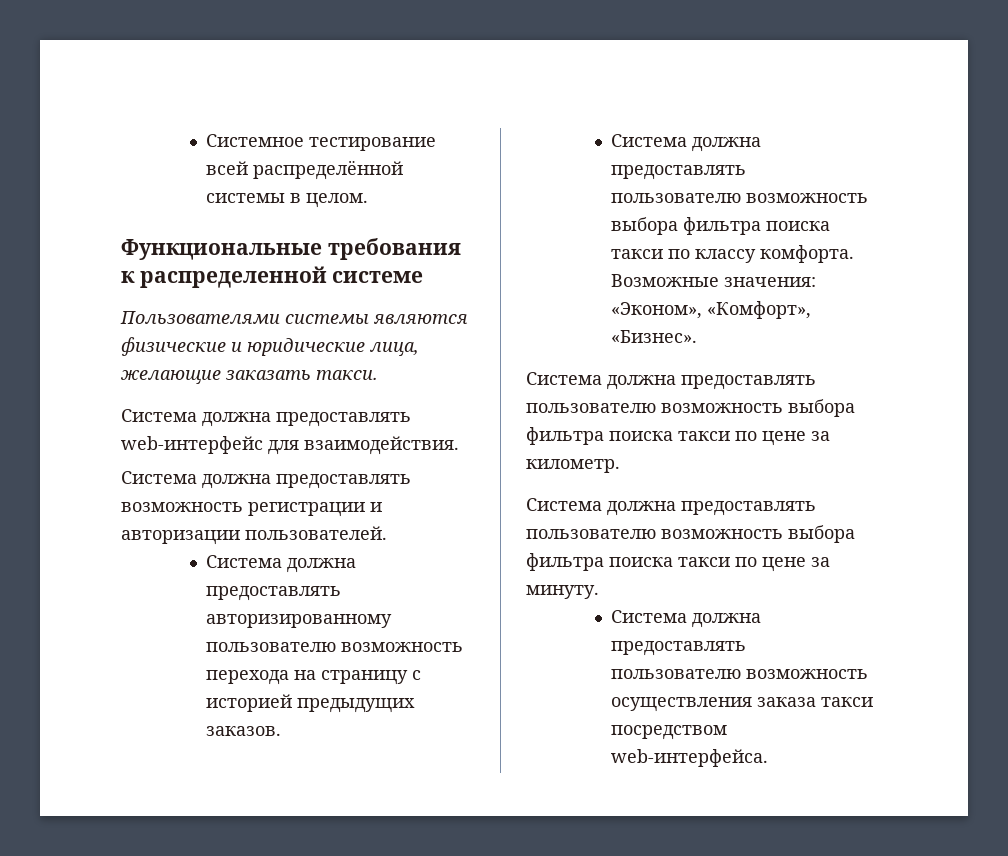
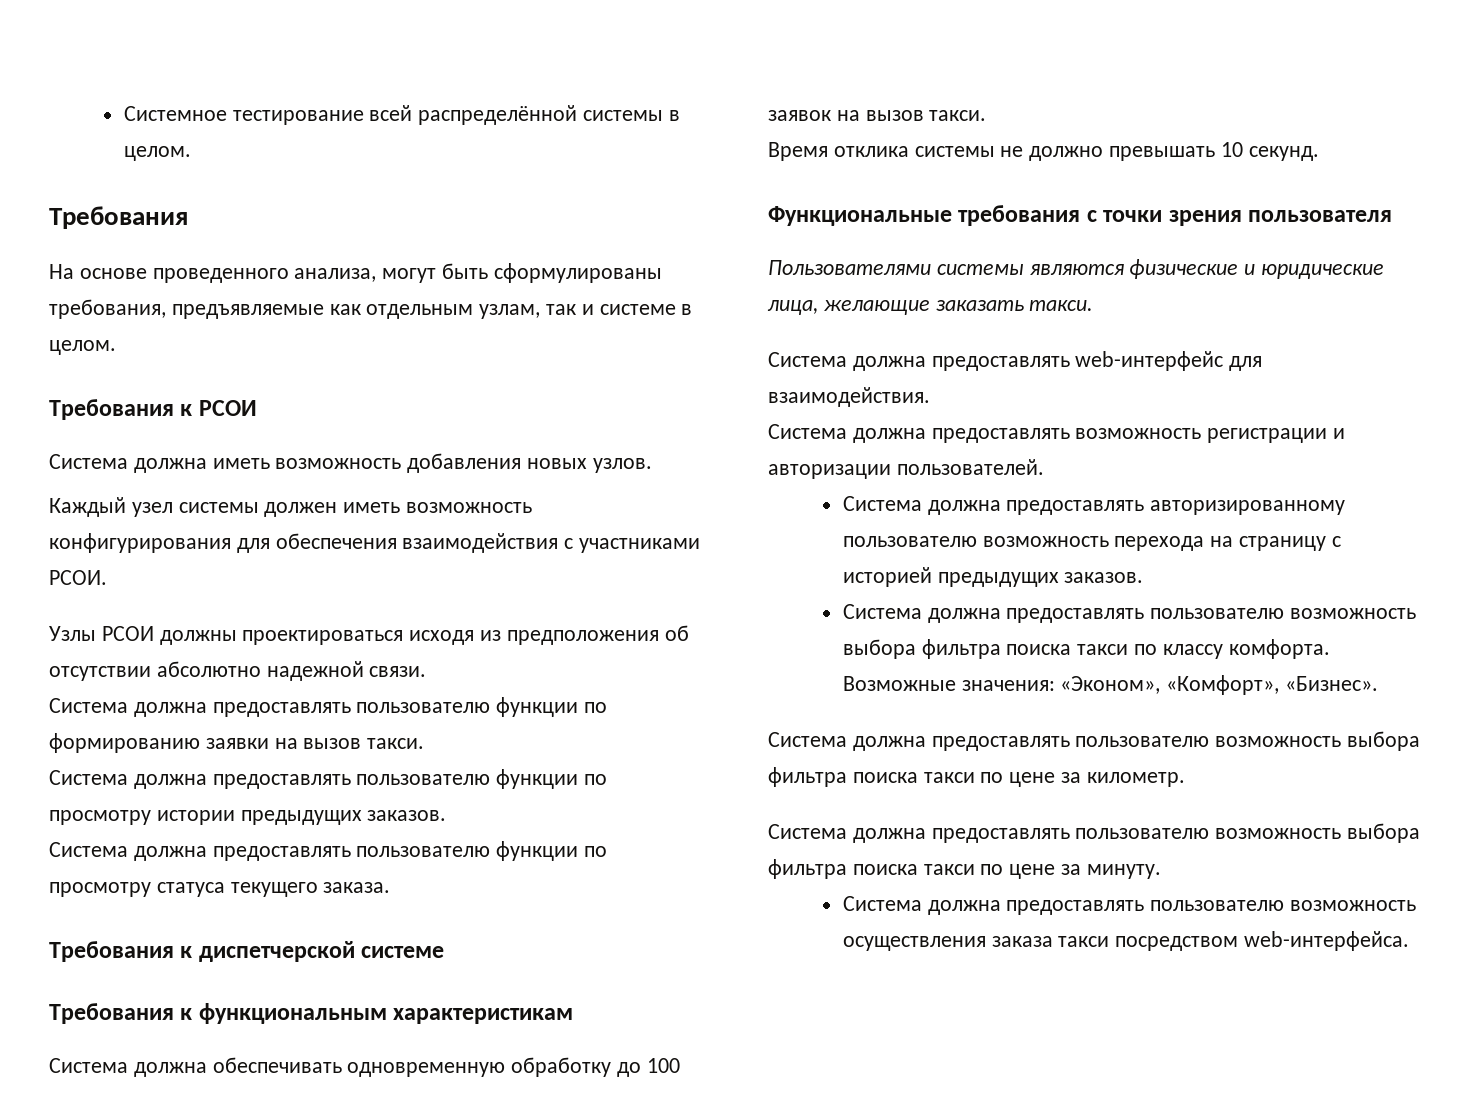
[121,238,461,260] [121,266,424,288] Функциональные требования к распределенной системе -> [49,206,188,229] [49,263,662,283] [49,299,693,319] [49,340,116,355] [49,399,257,420] [49,453,652,473] [49,497,533,517] [49,533,701,553] [49,570,107,585] [49,625,689,645] [49,661,427,681] [49,697,608,717] [49,733,425,753] [49,769,608,789] [49,810,447,825] [49,841,608,861] [49,882,391,897] [49,941,445,962] [49,1003,574,1024] [49,1057,680,1077] [768,110,987,121] [768,142,1319,161] [768,205,1393,226] Требования // На основе проведенного анализа, могут быть сформулированы требования, предъявляемые как отдельным узлам, так и системе в целом. // Требования к РСОИ // Система должна иметь возможность добавления новых узлов. // Каждый узел системы должен иметь возможность конфигурирования для обеспечения взаимодействия с участниками РСОИ. // Узлы РСОИ должны проектироваться исходя из предположения об отсутствии абсолютно надежной связи. // Система должна предоставлять пользователю функции по формированию заявки на вызов такси. // Система должна предоставлять пользователю функции по просмотру истории предыдущих заказов. // Система должна предоставлять пользователю функции по просмотру статуса текущего заказа. // Требования к диспетчерской системе // Требования к функциональным характеристикам // Система должна обеспечивать одновременную обработку до 100 заявок на вызов такси. // Время отклика системы не должно превышать 10 секунд. // Функциональные требования с точки зрения пользователя

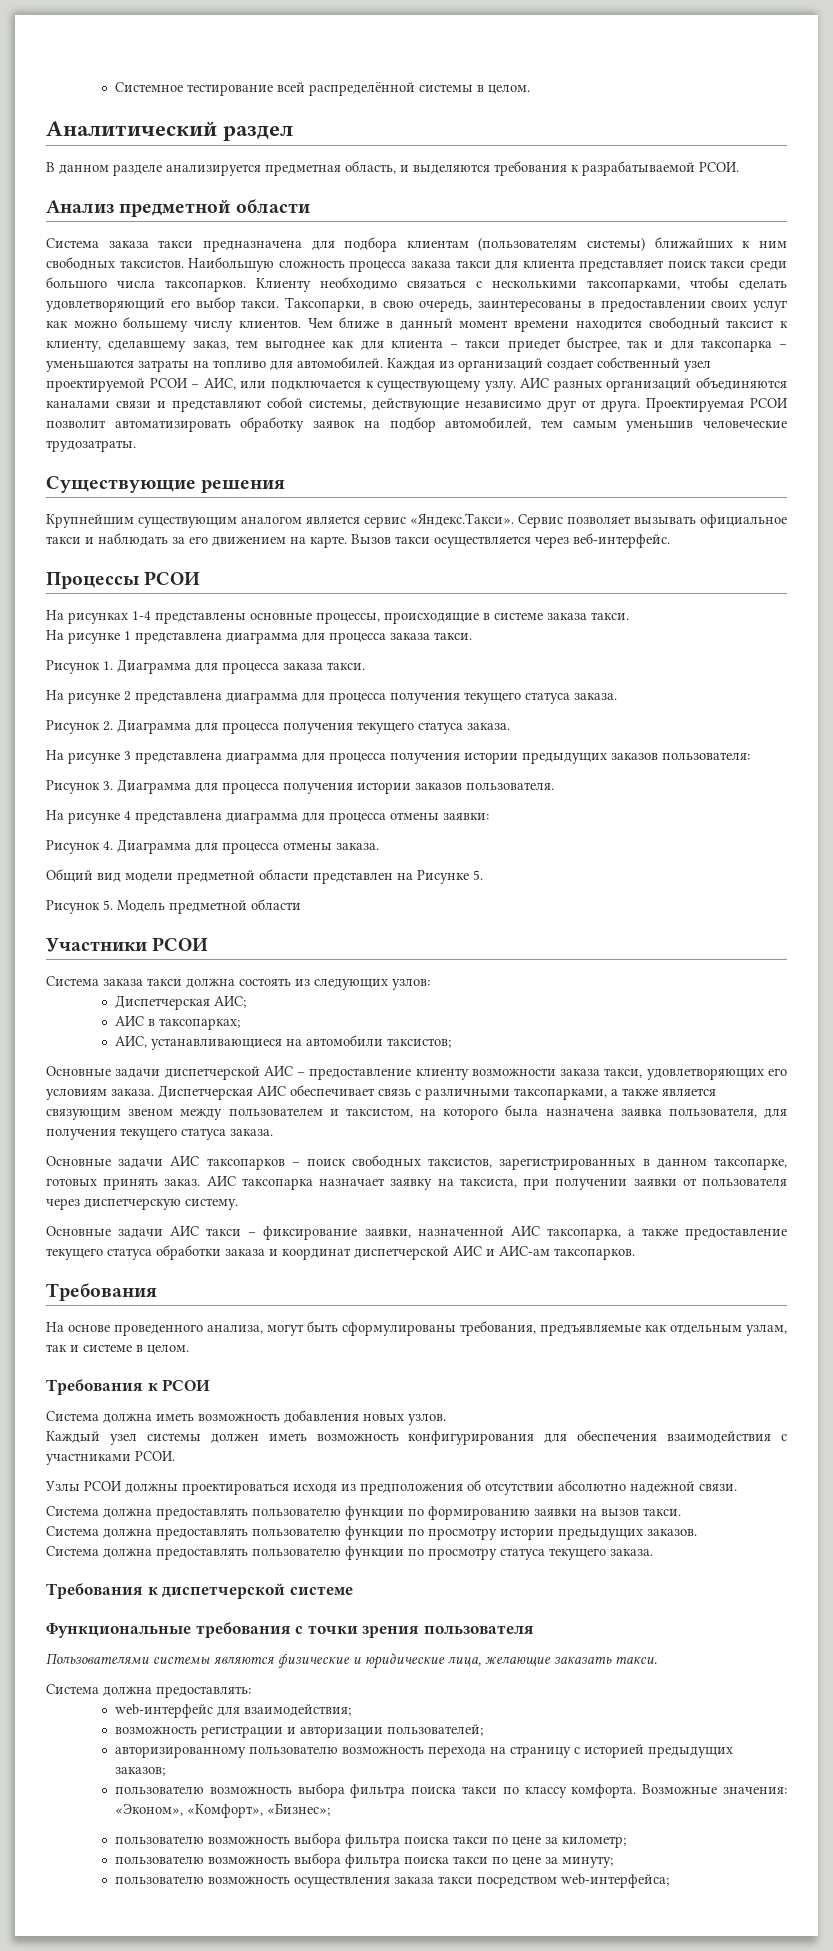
(191, 153) none -> [46,121,294,141] [46,161,739,176] [46,199,310,217] [46,237,787,252] [46,257,787,272] [46,277,787,292] [46,297,787,312] [46,317,788,332] [46,337,787,352] [46,357,711,372] [46,377,787,392] [46,397,788,412] [46,417,787,432] [46,440,136,452] [46,476,286,493] [46,513,787,528] [46,533,670,548] [46,571,201,589] [46,610,629,624] [46,630,472,644] [46,659,365,674] [46,690,617,704] [46,719,510,734] [46,750,750,764] [46,779,554,794] [46,810,489,824] [46,839,379,854] [46,869,483,884] [46,899,301,914] [46,937,209,952] [46,976,430,990] [115,995,247,1010] [115,1016,241,1030] [115,1035,452,1050] [46,1066,787,1080] [46,1085,716,1100] [46,1105,787,1120] [46,1128,273,1140] [46,1155,787,1170] [46,1176,788,1190] [46,1198,238,1210] [46,1226,788,1240] [46,1245,635,1260] // Аналитический раздел // В данном разделе анализируется предметная область, и выделяются требования к разрабатываемой РСОИ. // Анализ предметной области // Система заказа такси предназначена для подбора клиентам (пользователям системы) ближайших к ним свободных таксистов. Наибольшую сложность процесса заказа такси для клиента представляет поиск такси среди большого числа таксопарков. Клиенту необходимо связаться с несколькими таксопарками, чтобы сделать удовлетворяющий его выбор такси. Таксопарки, в свою очередь, заинтересованы в предоставлении своих услуг как можно большему числу клиентов. Чем ближе в данный момент времени находится свободный таксист к клиенту, сделавшему заказ, тем выгоднее как для клиента – такси приедет быстрее, так и для таксопарка – уменьшаются затраты на топливо для автомобилей. Каждая из организаций создает собственный узел проектируемой РСОИ – АИС, или подключается к существующему узлу. АИС разных организаций объединяются каналами связи и представляют собой системы, действующие независимо друг от друга. Проектируемая РСОИ позволит автоматизировать обработку заявок на подбор автомобилей, тем самым уменьшив человеческие трудозатраты. // Существующие решения // Крупнейшим существующим аналогом является сервис «Яндекс.Такси». Сервис позволяет вызывать официальное такси и наблюдать за его движением на карте. Вызов такси осуществляется через веб-интерфейс. // Процессы РСОИ // На рисунках 1-4 представлены основные процессы, происходящие в системе заказа такси. // На рисунке 1 представлена диаграмма для процесса заказа такси. // Рисунок 1. Диаграмма для процесса заказа такси. // На рисунке 2 представлена диаграмма для процесса получения текущего статуса заказа. // Рисунок 2. Диаграмма для процесса получения текущего статуса заказа. // На рисунке 3 представлена диаграмма для процесса получения истории предыдущих заказов пользователя: // Рисунок 3. Диаграмма для процесса получения истории заказов пользователя. // На рисунке 4 представлена диаграмма для процесса отмены заявки: // Рисунок 4. Диаграмма для процесса отмены заказа. // Общий вид модели предметной области представлен на Рисунке 5. // Рисунок 5. Модель предметной области // Участники РСОИ // Система заказа такси должна состоять из следующих узлов: // Диспетчерская АИС; // АИС в таксопарках; // АИС, устанавливающиеся на автомобили таксистов; // Основные задачи диспетчерской АИС – предоставление клиенту возможности заказа такси, удовлетворяющих его условиям заказа. Диспетчерская АИС обеспечивает связь с различными таксопарками, а также является связующим звеном между пользователем и таксистом, на которого была назначена заявка пользователя, для получения текущего статуса заказа. // Основные задачи АИС таксопарков – поиск свободных таксистов, зарегистрированных в данном таксопарке, готовых принять заказ. АИС таксопарка назначает заявку на таксиста, при получении заявки от пользователя через диспетчерскую систему. // Основные задачи АИС такси – фиксирование заявки, назначенной АИС таксопарка, а также предоставление текущего статуса обработки заказа и координат диспетчерской АИС и АИС-ам таксопарков.
[49,1003,574,1024] [49,1057,680,1077] [768,110,987,121] [768,142,1319,161] // Требования к функциональным характеристикам // Система должна обеспечивать одновременную обработку до 100 заявок на вызов такси. // Время отклика системы не должно превышать 10 секунд. -> (353, 1590) none
[931,356,1070,371] предоставлять -> [156,1686,251,1698] предоставлять: //
[768,387,930,407] [768,424,1346,443] [768,459,1044,479] [842,496,1145,515] взаимодействия. // Система должна предоставлять возможность регистрации и авторизации пользователей. // Система должна предоставлять -> [244,1704,352,1716] [115,1724,484,1738] взаимодействия; // возможность регистрации и авторизации пользователей; //
[1064,572,1144,583] [842,604,1145,623] заказов. // Система должна предоставлять -> [115,1767,166,1776] заказов; //
[1284,676,1378,691] [768,731,1421,751] [768,767,1185,787] [768,823,1421,843] [768,859,1161,879] [842,896,1145,915] «Бизнес». // Система должна предоставлять пользователю возможность выбора фильтра поиска такси по цене за километр. // Система должна предоставлять пользователю возможность выбора фильтра поиска такси по цене за минуту. // Система должна предоставлять -> [267,1803,331,1816] [115,1833,627,1848] [115,1853,614,1868] «Бизнес»; // пользователю возможность выбора фильтра поиска такси по цене за километр; // пользователю возможность выбора фильтра поиска такси по цене за минуту; //
[1243,931,1409,951] web-интерфейса. -> [561,1874,670,1888] web-интерфейса;

